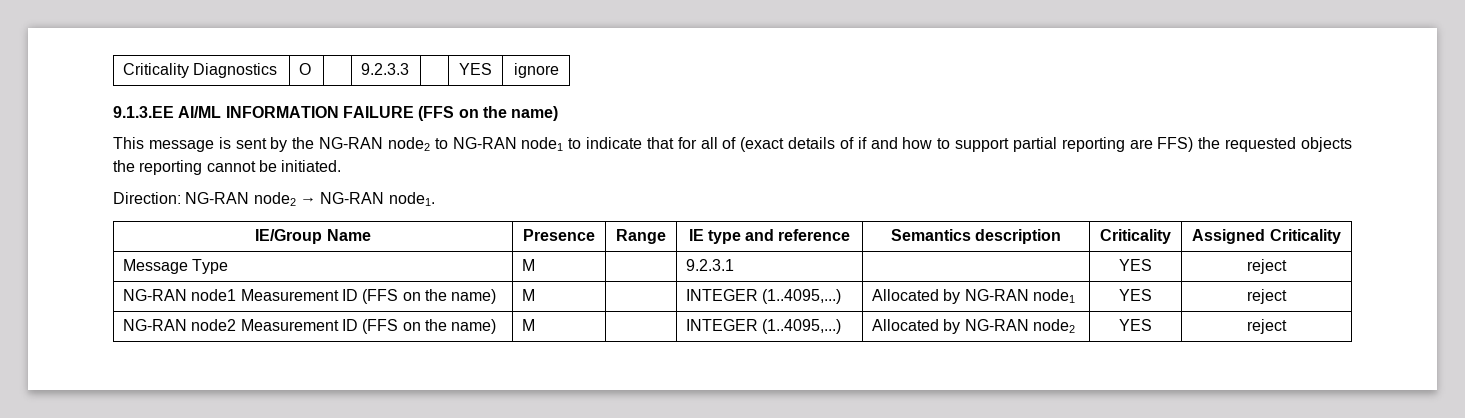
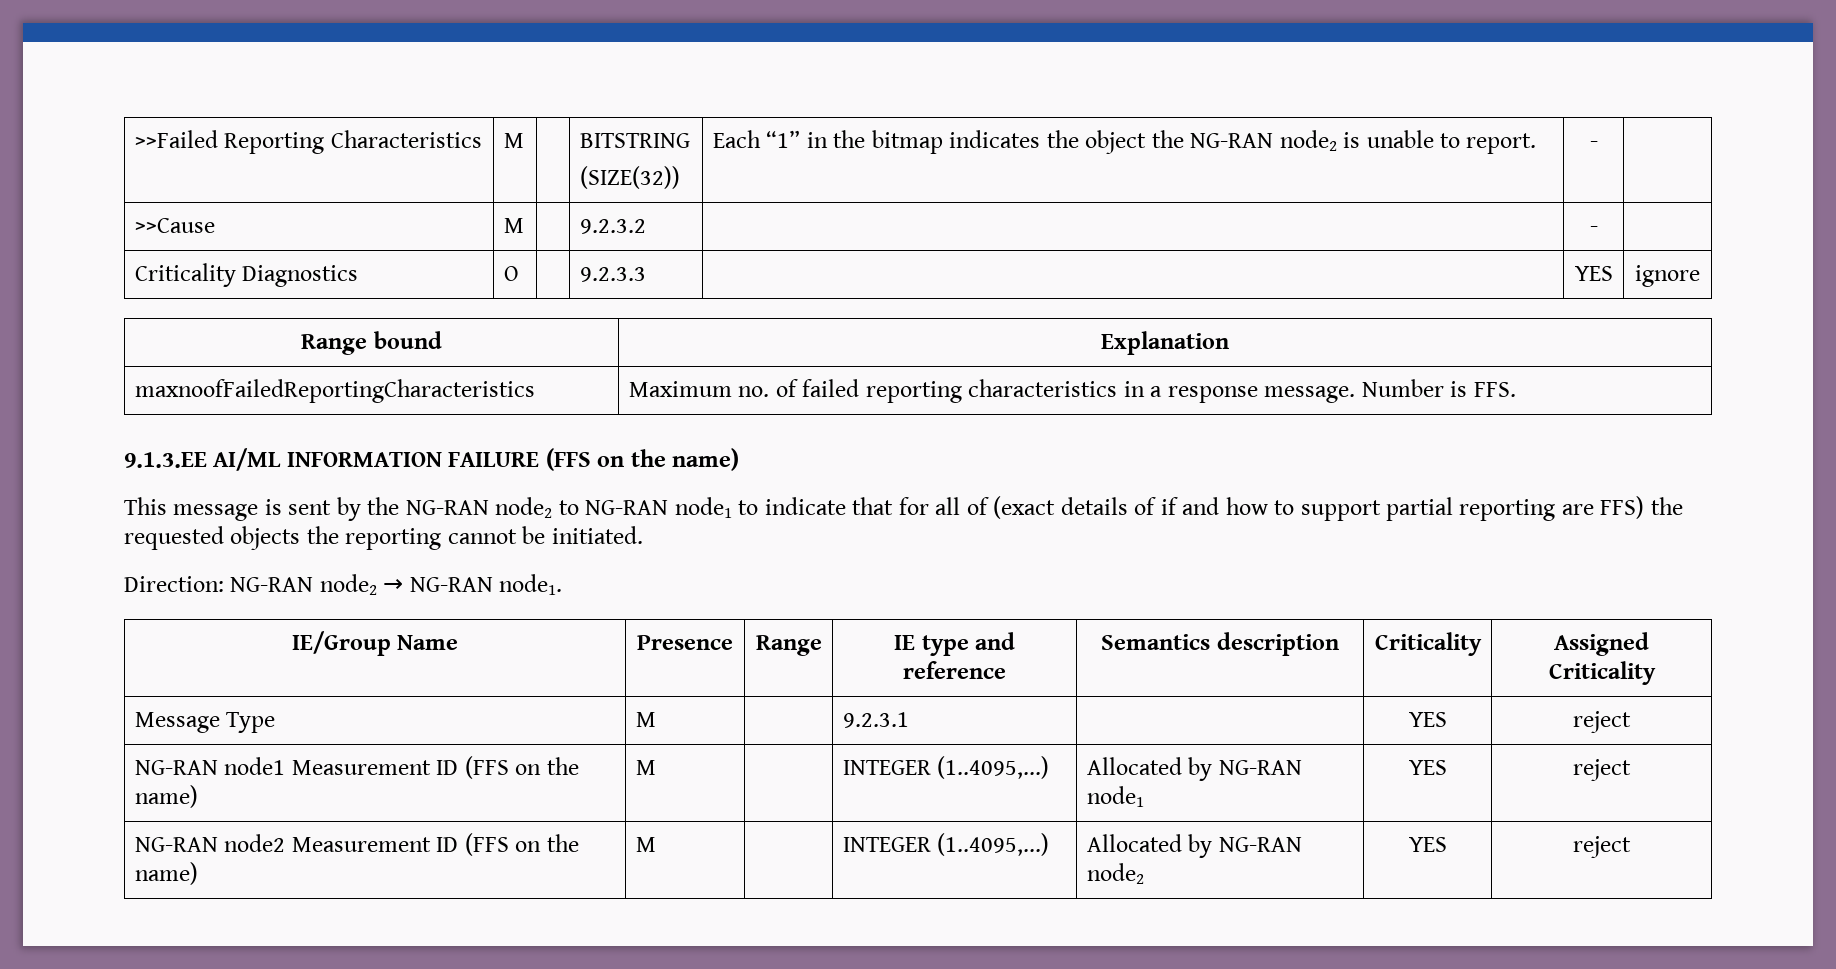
(123, 70) none -> [134,130,482,154] [503,133,524,148] [579,133,690,148] [579,166,680,189] [712,130,1537,154] [1589,141,1598,148] [134,218,215,233] [503,218,524,233] [579,219,646,234] [1589,226,1598,233] >>Failed Reporting Characteristics | M | | BITSTRING // (SIZE(32)) | Each “1” in the bitmap indicates the object the NG-RAN node2 is unable to report. | - | // >>Cause | M | | 9.2.3.2 | | - | //
(559, 70) none -> [301,331,442,355] [1101,331,1229,355] [134,379,535,403] [628,379,1516,403] // Range bound | Explanation // maxnoofFailedReportingCharacteristics | Maximum no. of failed reporting characteristics in a response message. Number is FFS.

